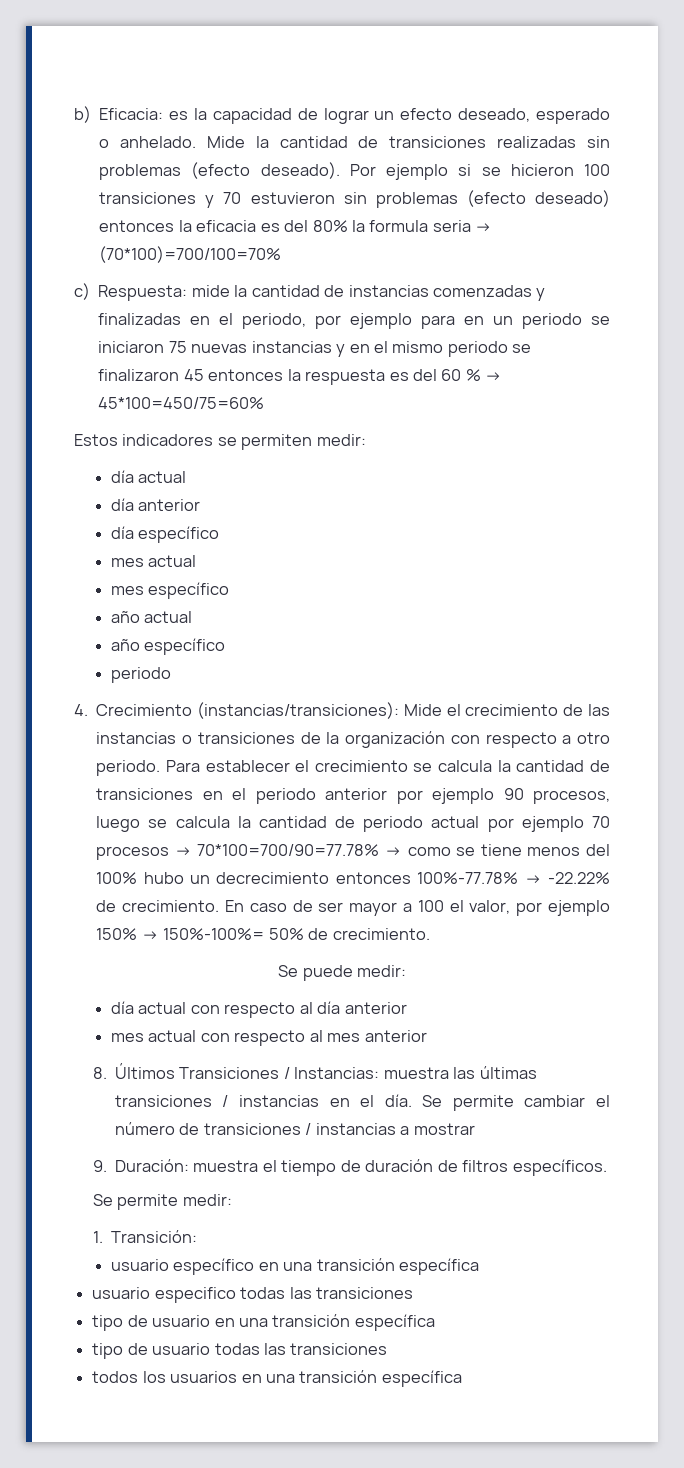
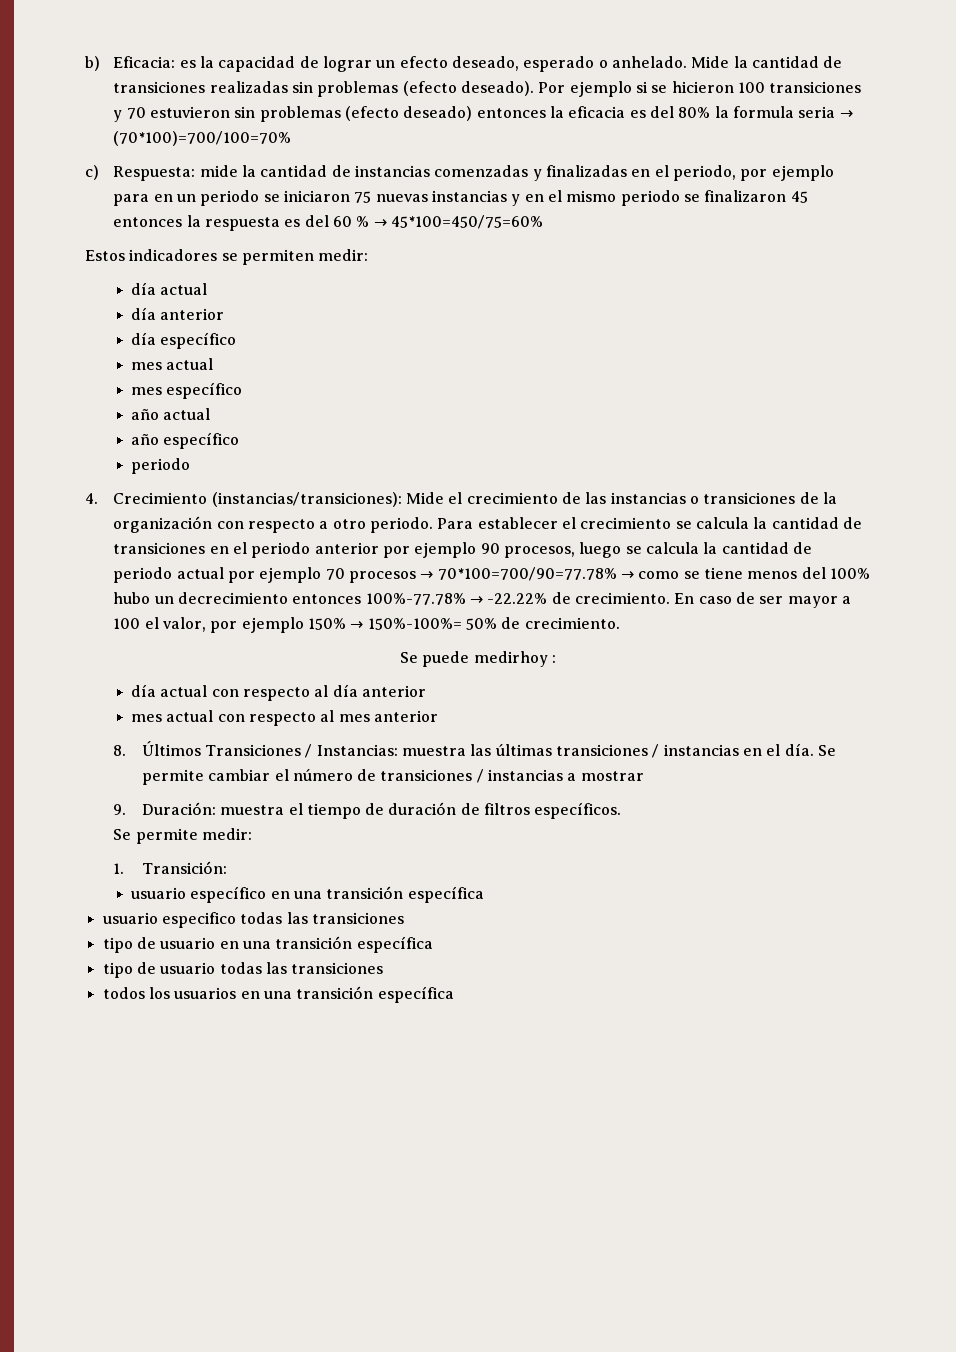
[356,965,406,977] medir: -> [473,651,556,667] medirhoy :

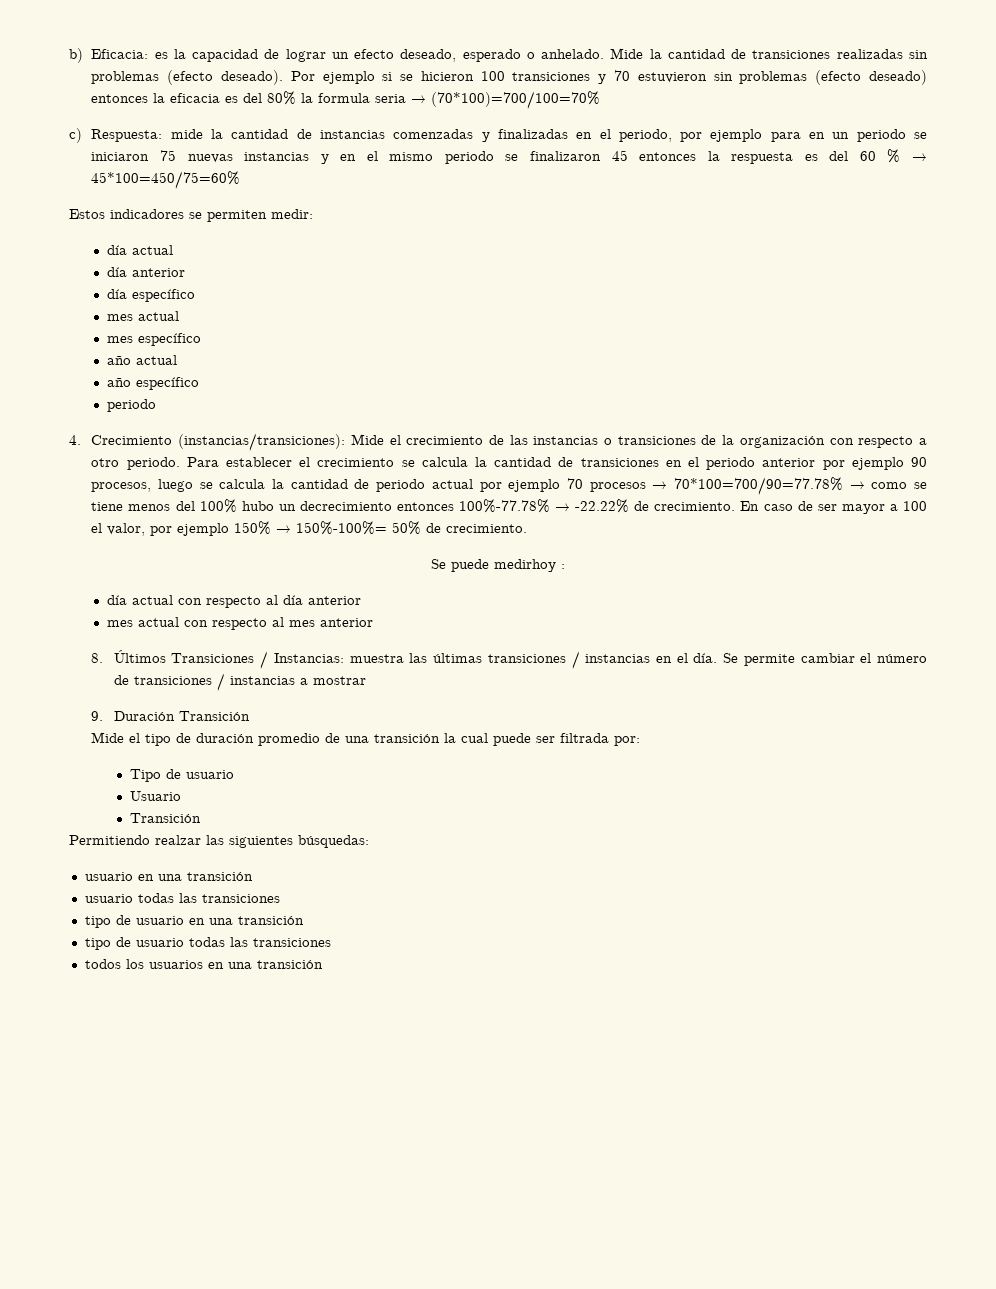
[141,802,622,819] [113,828,253,844] [113,861,227,874] [131,886,484,903] [102,912,236,928] Duración: muestra el tiempo de duración de filtros específicos. // Se permite medir: // 1. Transición: // usuario específico en una transición específica // usuario especifico -> [113,711,250,721] [91,732,641,746] [129,769,234,782] [129,791,181,801] [129,813,201,823] [69,835,369,848] [84,872,253,881] [84,894,133,903] Duración Transición // Mide el tipo de duración promedio de una transición la cual puede ser filtrada por: // Tipo de usuario // Usuario // Transición // Permitiendo realzar las siguientes búsquedas: // usuario en una transición // usuario
[356,936,433,953] específica -> (304, 920) none
[377,986,454,1003] específica -> (323, 964) none

